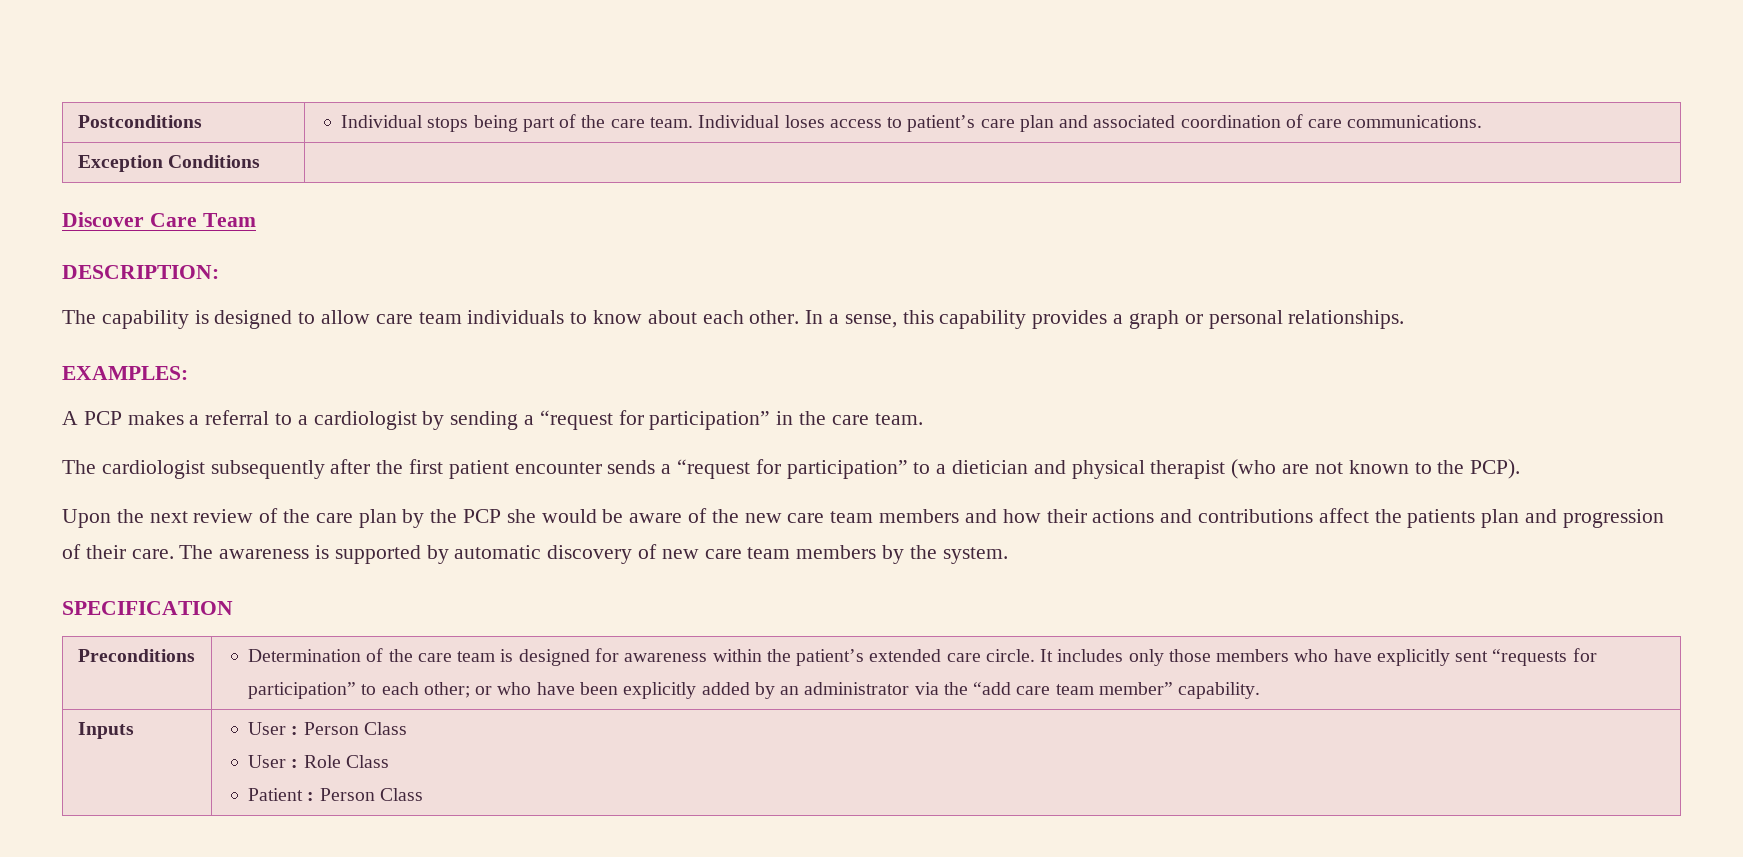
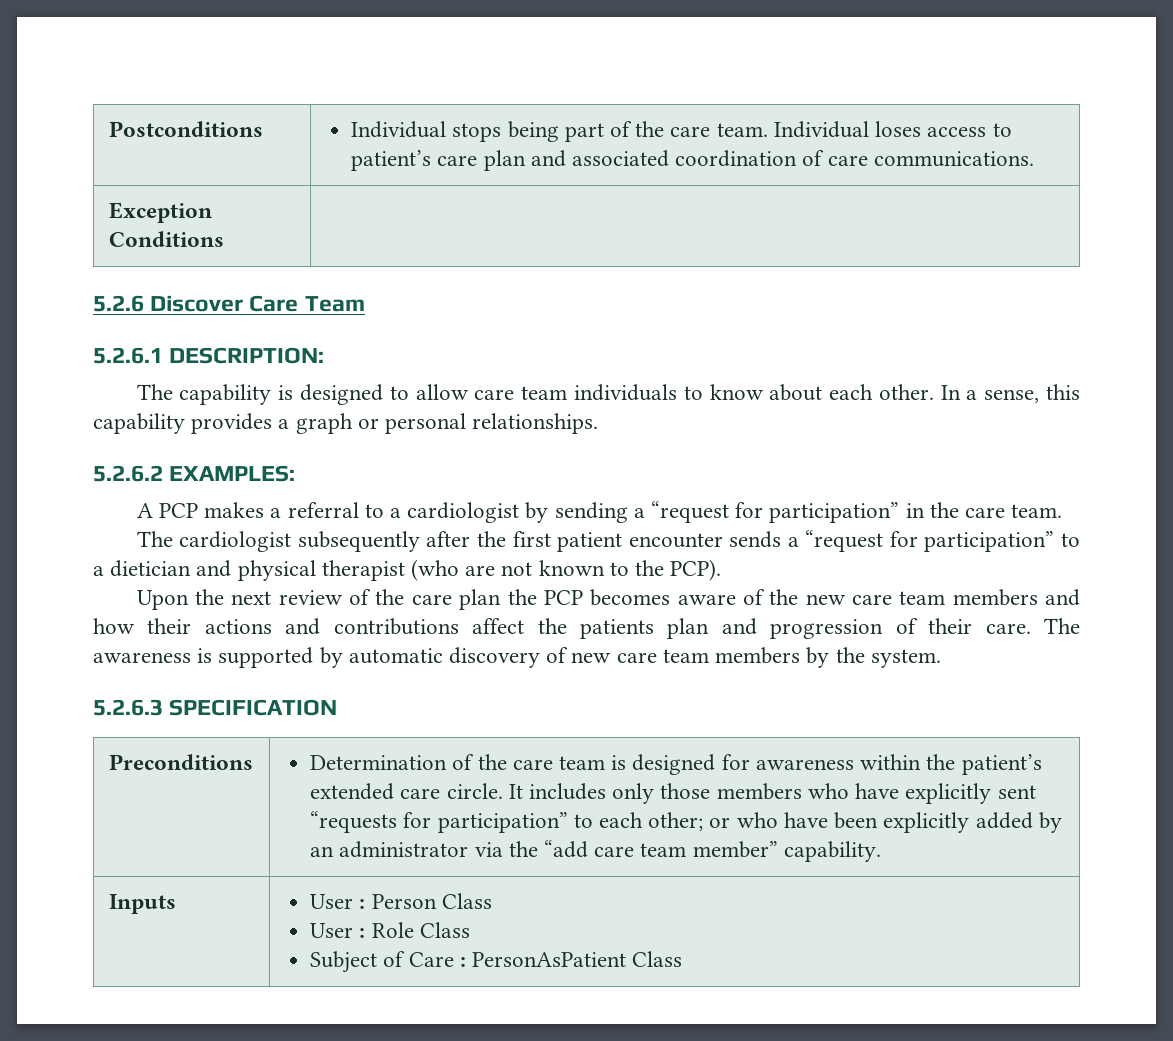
(260, 161) none -> [93,295,144,312] 5.2.6
(256, 220) none -> [93,347,163,364] 5.2.6.1
(1405, 319) none -> [93,465,163,482] 5.2.6.2
[402,509,425,528] by -> (502, 599) none
[506,509,624,523] she would be -> [590,589,671,606] becomes
(1008, 555) none -> [93,699,163,716] 5.2.6.3
[248,788,375,801] Patient : Person -> [310,951,627,973] Subject of Care : PersonAsPatient

